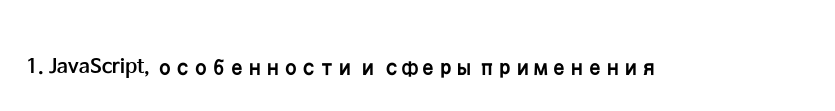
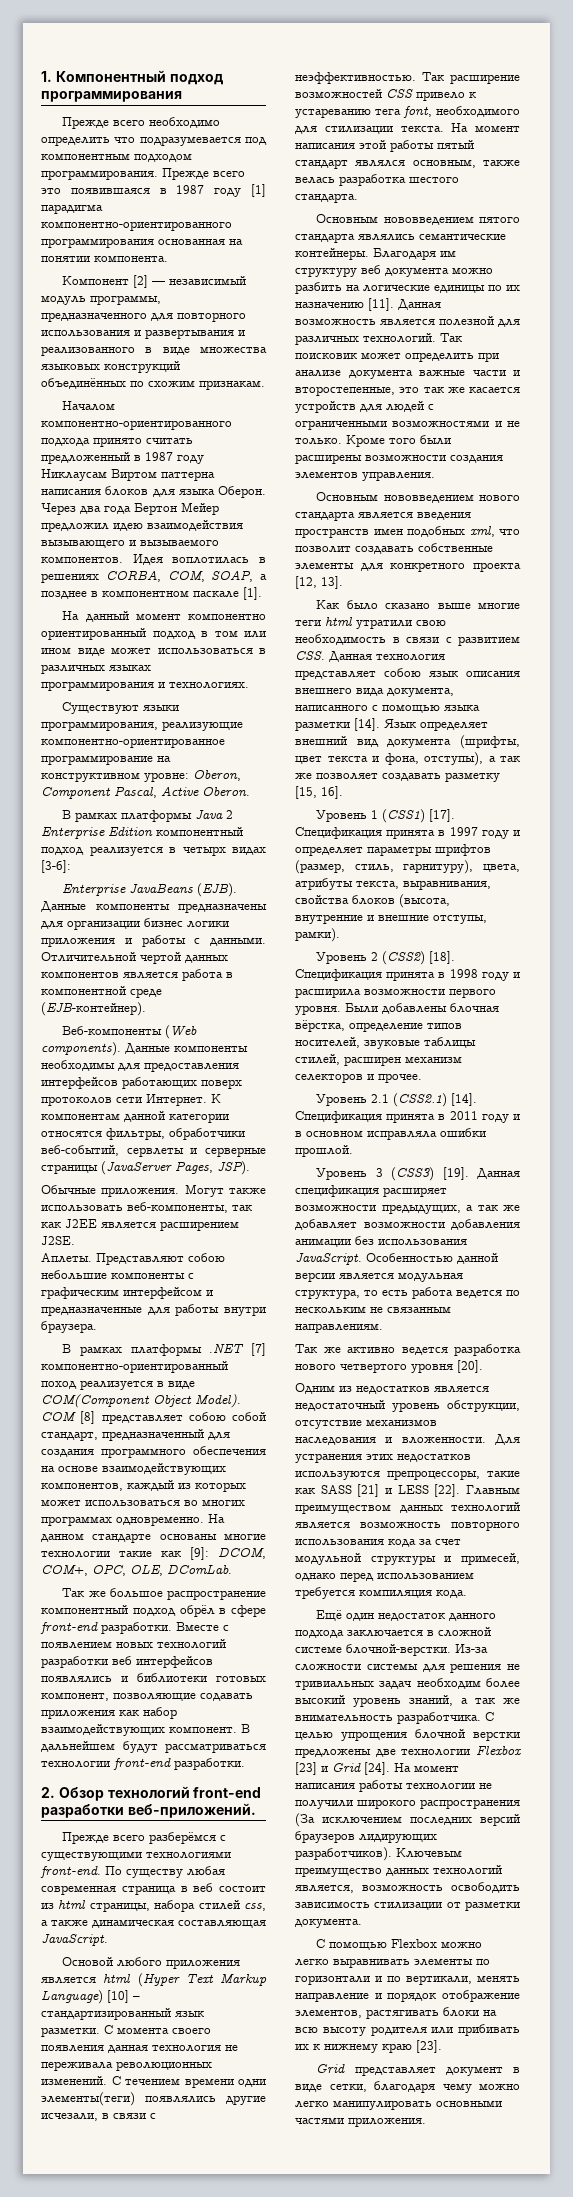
[49,58,658,78] JavaScript, особенности и сферы применения -> [55,70,223,85] [41,91,182,102] [62,117,221,129] [41,136,267,146] [41,153,192,162] [41,168,245,180] [41,184,266,197] [41,204,103,214] [41,221,232,231] [41,238,243,248] [41,255,168,262] [62,275,247,288] [41,295,161,305] [41,312,246,322] [41,329,245,339] [41,346,267,356] [41,361,180,373] [41,378,265,390] [62,401,116,411] [41,420,232,430] [41,437,193,447] [41,452,204,464] [41,469,215,481] [41,486,266,498] [41,502,219,515] [41,520,243,532] [41,539,219,548] [41,554,266,565] [41,570,267,583] [41,587,262,600] [62,611,266,622] [41,628,266,640] [41,647,266,656] [41,664,151,674] [41,681,249,691] [62,702,180,714] [41,721,243,731] [41,738,225,748] [41,755,171,765] [41,770,241,782] [41,786,250,799] [62,809,234,822] [41,827,243,839] [41,846,266,856] [41,860,71,873] [62,883,238,897] [41,901,267,913] [41,918,229,930] [41,935,266,947] [41,952,228,964] [41,969,233,981] [41,986,162,998] [41,1002,146,1016] [62,1025,198,1039] [41,1042,248,1056] [41,1060,239,1072] [41,1077,242,1089] [41,1094,221,1106] [41,1111,229,1123] [41,1128,245,1140] [41,1145,266,1157] [41,1161,250,1175] [41,1184,266,1197] [41,1202,252,1213] [41,1219,239,1231] [41,1236,75,1245] [41,1253,225,1265] [41,1270,194,1280] [41,1287,213,1299] [41,1304,266,1316] [41,1321,97,1333] [62,1343,266,1356] [41,1361,228,1373] [41,1380,195,1390] [41,1394,241,1408] [41,1411,266,1424] [41,1429,230,1441] [41,1446,266,1458] [41,1463,226,1475] [41,1480,246,1492] [41,1499,245,1507] [41,1514,225,1526] [41,1533,266,1543] [41,1547,266,1560] [41,1564,232,1576] [62,1588,266,1600] [41,1605,266,1617] [40,1622,229,1634] [41,1639,226,1649] [41,1656,213,1668] [41,1673,266,1683] [41,1692,253,1701] [41,1707,177,1719] [41,1724,250,1736] [41,1741,266,1753] [41,1758,245,1770] [41,1786,262,1801] [41,1803,256,1818] [62,1832,227,1844] [41,1851,231,1861] [40,1866,225,1878] [41,1883,266,1895] [41,1900,266,1912] [41,1919,266,1928] [41,1933,108,1946] [62,1957,241,1969] [41,1973,267,1987] [41,1990,140,2004] [41,2008,204,2020] [41,2025,211,2037] [41,2045,238,2053] [41,2061,212,2071] [41,2076,266,2088] [41,2092,266,2106] [41,2113,156,2121] [295,72,520,84] [295,89,476,101] [295,106,520,118] [295,123,520,134] [295,140,474,152] [295,159,520,169] [295,174,459,186] [295,193,358,203] [316,214,520,225] [295,233,506,243] [295,248,456,260] [295,265,493,277] [295,282,520,294] [295,298,441,311] [295,316,520,327] [295,333,462,345] [295,352,499,362] [295,369,520,379] [295,386,520,396] [295,401,434,413] [295,420,520,430] [295,435,451,447] [295,454,503,464] [295,471,435,481] [316,492,520,503] [295,511,471,521] [295,526,520,538] [295,543,493,554] [295,562,521,572] [295,576,343,589] [316,600,520,610] [295,617,446,629] [295,634,520,646] [295,651,445,662] [295,668,520,680] [295,687,454,697] [295,704,480,713] [295,718,488,731] [295,735,520,749] [295,752,520,766] [295,772,500,782] [295,786,343,799] [316,809,456,823] [295,827,520,839] [295,844,491,856] [295,860,520,874] [295,878,491,890] [295,894,450,908] [295,914,487,924] [295,928,340,942] [316,951,456,965] [295,969,520,981] [295,988,496,998] [295,1003,499,1015] [295,1020,462,1032] [295,1037,476,1049] [295,1054,462,1066] [295,1073,422,1083] [316,1093,478,1107] [295,1111,520,1123] [295,1128,486,1140] [295,1145,353,1157] [316,1167,520,1181] [295,1185,447,1197] [295,1204,520,1214] [295,1219,520,1230] [295,1236,467,1247] [295,1252,498,1265] [295,1272,463,1282] [295,1287,520,1299] [295,1306,451,1314] [295,1323,383,1333] [295,1344,521,1356] [295,1360,483,1373] [295,1383,489,1394] [295,1400,520,1412] [295,1419,437,1429] [295,1434,520,1445] [295,1453,471,1463] [295,1470,520,1480] [295,1484,520,1497] [295,1502,520,1514] [295,1521,520,1531] [295,1539,461,1547] [295,1553,520,1565] [295,1572,474,1582] [295,1587,467,1599] [316,1610,497,1621] [295,1627,491,1638] [295,1644,488,1656] [295,1663,520,1673] [295,1678,520,1690] [295,1695,520,1707] [295,1712,494,1724] [295,1729,520,1741] [295,1746,522,1758] [295,1762,459,1775] [295,1780,492,1792] [295,1799,520,1809] [295,1813,520,1827] [295,1831,437,1843] [295,1847,462,1861] [295,1865,502,1877] [295,1882,520,1893] [295,1901,520,1911] [295,1918,362,1928] [316,1939,483,1950] [295,1958,490,1968] [295,1975,520,1985] [295,1990,520,2002] [295,2007,497,2019] [295,2024,520,2036] [295,2040,442,2053] [316,2064,520,2076] [295,2081,520,2093] [295,2100,502,2110] [295,2117,426,2127] Компонентный подход программирования // Прежде всего необходимо определить что подразумевается под компонентным подходом программирования. Прежде всего это появившаяся в 1987 году [1] парадигма компонентно-ориентированного программирования основанная на понятии компонента. // Компонент [2] — независимый модуль программы, предназначенного для повторного использования и развертывания и реализованного в виде множества языковых конструкций объединённых по схожим признакам. // Началом компонентно-ориентированного подхода принято считать предложенный в 1987 году Никлаусам Виртом паттерна написания блоков для языка Оберон. Через два года Бертон Мейер предложил идею взаимодействия вызывающего и вызываемого компонентов. Идея воплотилась в решениях CORBA, COM, SOAP, а позднее в компонентном паскале [1]. // На данный момент компонентно ориентированный подход в том или ином виде может использоваться в различных языках программирования и технологиях. // Существуют языки программирования, реализующие компонентно-ориентированное программирование на конструктивном уровне: Oberon, Component Pascal, Active Oberon. // В рамках платформы Java 2 Enterprise Edition компонентный подход реализуется в четырх видах [3-6]: // Enterprise JavaBeans (EJB). Данные компоненты предназначены для организации бизнес логики приложения и работы с данными. Отличительной чертой данных компонентов является работа в компонентной среде (EJB-контейнер). // Веб-компоненты (Web components). Данные компоненты необходимы для предоставления интерфейсов работающих поверх протоколов сети Интернет. К компонентам данной категории относятся фильтры, обработчики веб-событий, сервлеты и серверные страницы (JavaServer Pages, JSP). // Обычные приложения. Могут также использовать веб-компоненты, так как J2EE является расширением J2SE. // Аплеты. Представляют собою небольшие компоненты с графическим интерфейсом и предназначенные для работы внутри браузера. // В рамках платформы .NET [7] компонентно-ориентированный поход реализуется в виде COM(Component Object Model). COM [8] представляет собою собой стандарт, предназначенный для создания программного обеспечения на основе взаимодействующих компонентов, каждый из которых может использоваться во многих программах одновременно. На данном стандарте основаны многие технологии такие как [9]: DCOM, COM+, OPC, OLE, DComLab. // Так же большое распространение компонентный подход обрёл в сфере front-end разработки. Вместе с появлением новых технологий разработки веб интерфейсов появлялись и библиотеки готовых компонент, позволяющие содавать приложения как набор взаимодействующих компонент. В дальнейшем будут рассматриваться технологии front-end разработки. // 2. Обзор технологий front-end разработки веб-приложений. // Прежде всего разберёмся с существующими технологиями front-end. По существу любая современная страница в веб состоит из html страницы, набора стилей css, а также динамическая составляющая JavaScript. // Основой любого приложения является html (Hyper Text Markup Language) [10] – стандартизированный язык разметки. С момента своего появления данная технология не переживала революционных изменений. С течением времени одни элементы(теги) появлялись другие исчезали, в связи с неэффективностью. Так расширение возможностей CSS привело к устареванию тега font, необходимого для стилизации текста. На момент написания этой работы пятый стандарт являлся основным, также велась разработка шестого стандарта. // Основным нововведением пятого стандарта являлись семантические контейнеры. Благодаря им структуру веб документа можно разбить на логические единицы по их назначению [11]. Данная возможность является полезной для различных технологий. Так поисковик может определить при анализе документа важные части и второстепенные, это так же касается устройств для людей с ограниченными возможностями и не только. Кроме того были расширены возможности создания элементов управления. // Основным нововведением нового стандарта является введения пространств имен подобных xml, что позволит создавать собственные элементы для конкретного проекта [12, 13]. // Как было сказано выше многие теги html утратили свою необходимость в связи с развитием CSS. Данная технология представляет собою язык описания внешнего вида документа, написанного с помощью языка разметки [14]. Язык определяет внешний вид документа (шрифты, цвет текста и фона, отступы), а так же позволяет создавать разметку [15, 16]. // Уровень 1 (CSS1) [17]. Спецификация принята в 1997 году и определяет параметры шрифтов (размер, стиль, гарнитуру), цвета, атрибуты текста, выравнивания, свойства блоков (высота, внутренние и внешние отступы, рамки). // Уровень 2 (CSS2) [18]. Спецификация принята в 1998 году и расширила возможности первого уровня. Были добавлены блочная вёрстка, определение типов носителей, звуковые таблицы стилей, расширен механизм селекторов и прочее. // Уровень 2.1 (CSS2.1) [14]. Спецификация принята в 2011 году и в основном исправляла ошибки прошлой. // Уровень 3 (CSS3) [19]. Данная спецификация расширяет возможности предыдущих, а так же добавляет возможности добавления анимации без использования JavaScript. Особенностью данной версии является модульная структура, то есть работа ведется по нескольким не связанным направлениям. // Так же активно ведется разработка нового четвертого уровня [20]. // Одним из недостатков является недостаточный уровень обструкции, отсутствие механизмов наследования и вложенности. Для устранения этих недостатков используются препроцессоры, такие как SASS [21] и LESS [22]. Главным преимуществом данных технологий является возможность повторного использования кода за счет модульной структуры и примесей, однако перед использованием требуется компиляция кода. // Ещё один недостаток данного подхода заключается в сложной системе блочной-верстки. Из-за сложности системы для решения не тривиальных задач необходим более высокий уровень знаний, а так же внимательность разработчика. С целью упрощения блочной верстки предложены две технологии Flexbox [23] и Grid [24]. На момент написания работы технологии не получили широкого распространения (За исключением последних версий браузеров лидирующих разработчиков). Ключевым преимущество данных технологий является, возможность освободить зависимость стилизации от разметки документа. // С помощью Flexbox можно легко выравнивать элементы по горизонтали и по вертикали, менять направление и порядок отображение элементов, растягивать блоки на всю высоту родителя или прибивать их к нижнему краю [23]. // Grid представляет документ в виде сетки, благодаря чему можно легко манипулировать основными частями приложения.

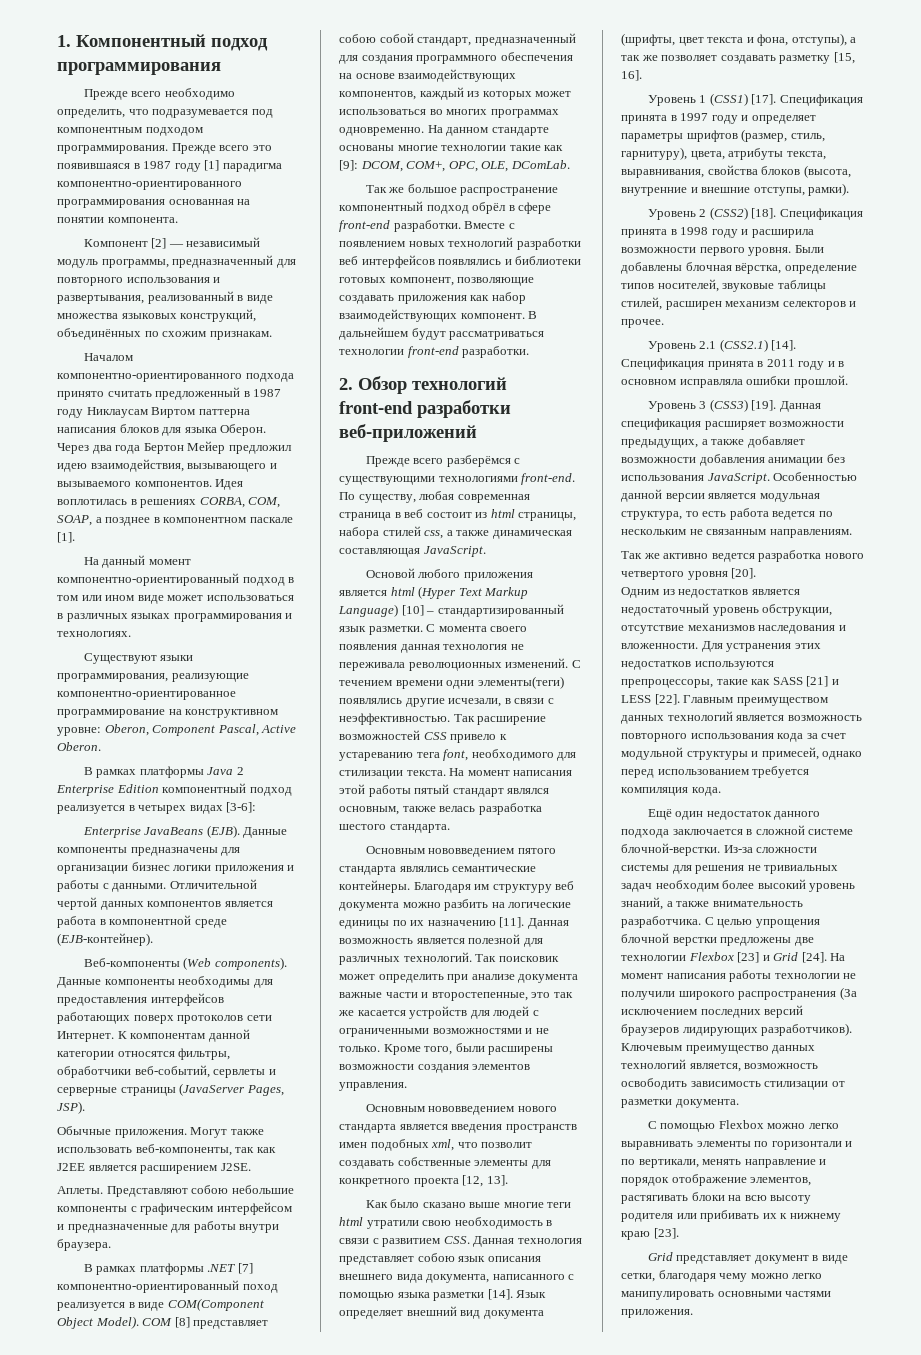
[41,136,110,146] определить -> [57,109,125,118] определить,
[41,312,147,322] предназначенного -> [172,255,274,268] предназначенный
[145,329,245,339] [41,346,135,356] развертывания и реализованного -> [57,291,234,304] развертывания, реализованный
[104,361,180,373] конструкций -> [180,309,257,322] конструкций,
[147,520,243,531] взаимодействия -> [90,459,184,472] взаимодействия,
[187,613,266,620] [41,628,146,640] компонентно ориентированный -> [57,573,239,586] компонентно-ориентированный
[182,846,226,856] четырх -> [138,805,187,814] четырех
[200,1693,253,1701] содавать -> [339,295,394,304] создавать
[127,1803,256,1818] веб-приложений. -> [339,424,477,442] веб-приложений
[126,1869,183,1878] существу -> [358,494,416,503] существу,
[389,438,416,444] того -> [424,1046,453,1055] того,
[477,1205,520,1212] так же -> [711,439,745,445] также
[475,1698,520,1705] так же -> [676,901,710,907] также

